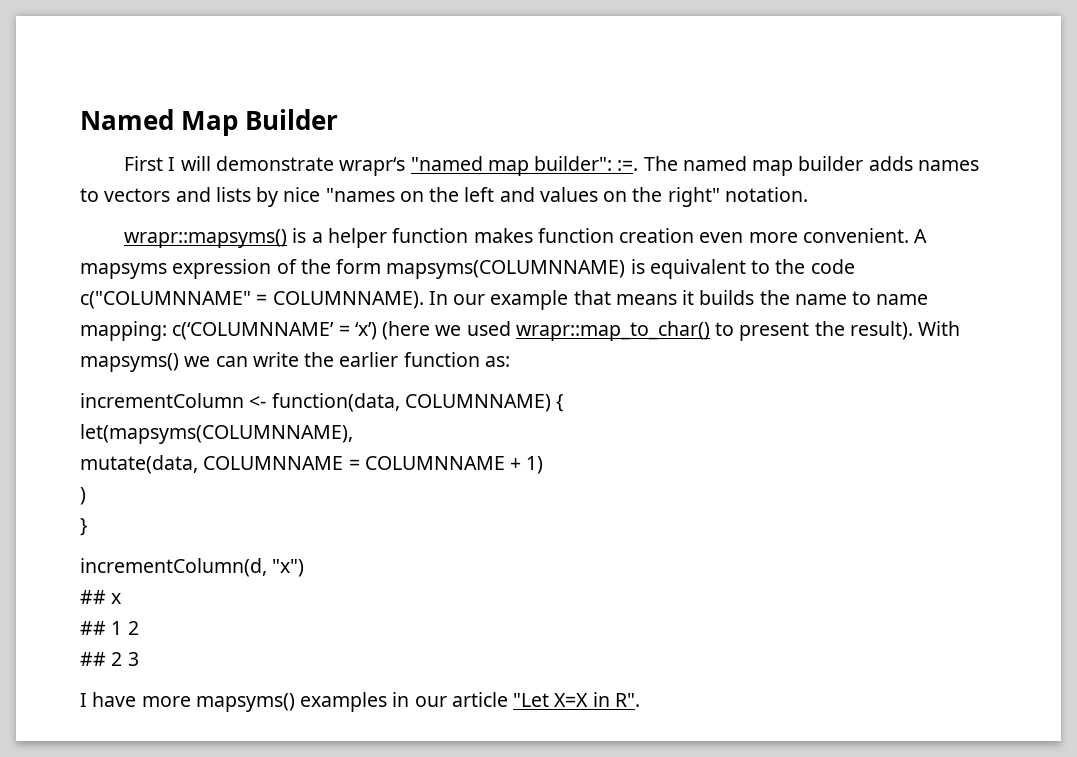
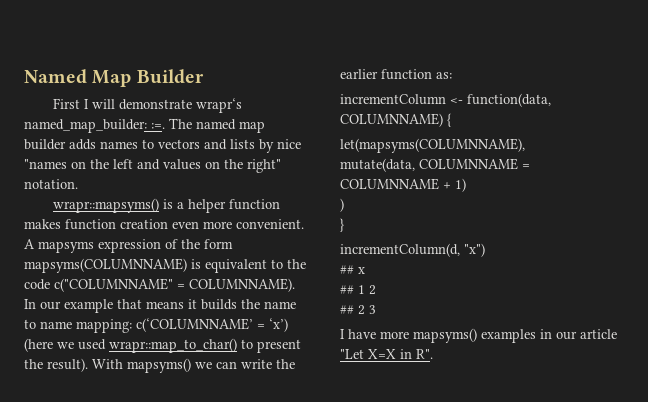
[410,156,613,176] "named map builder": -> [24,119,147,133] named_map_builder:

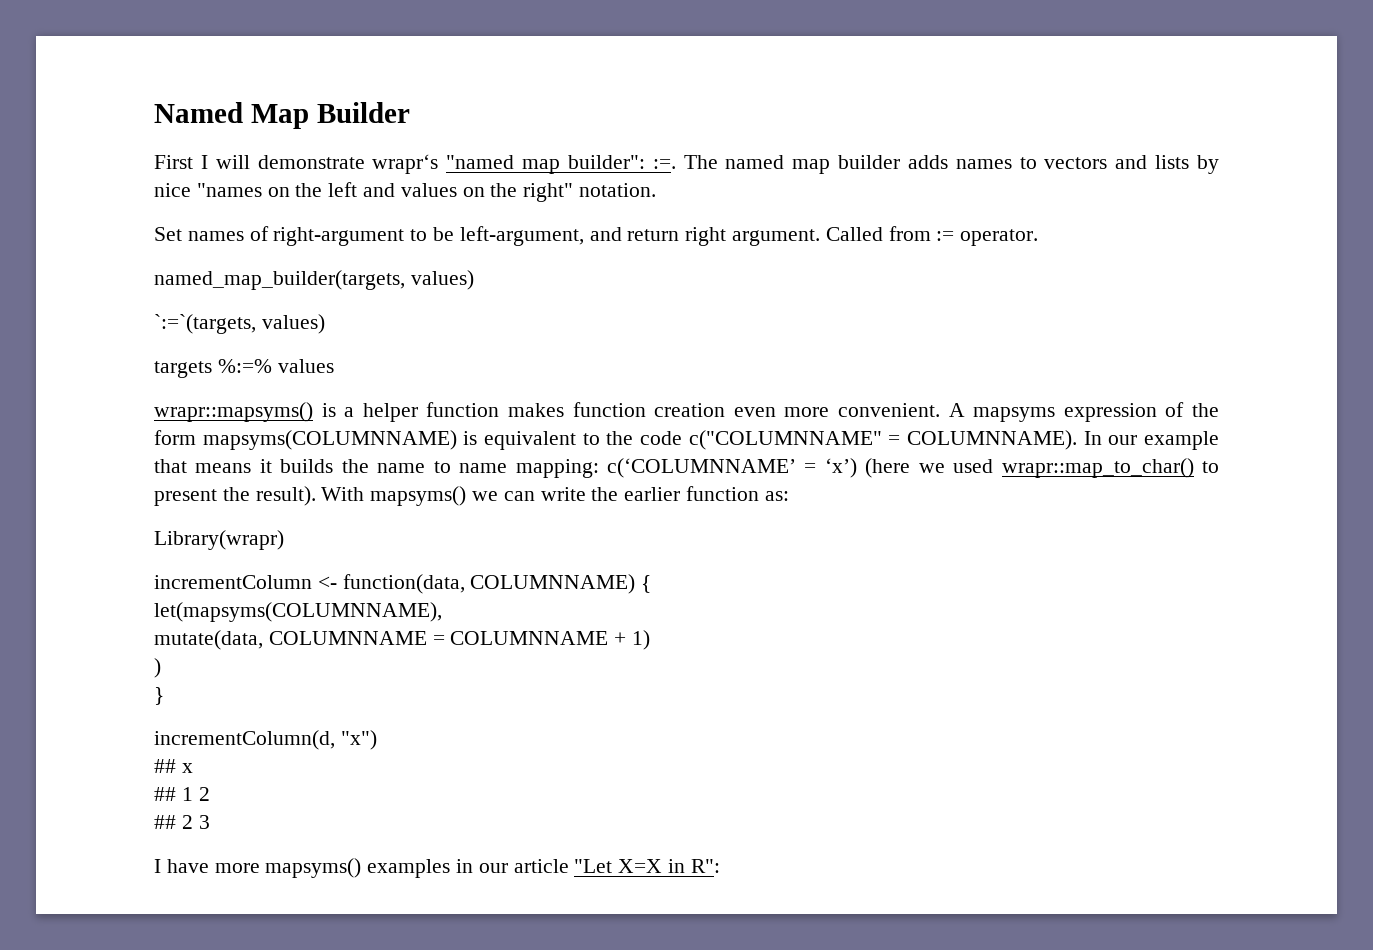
[24,119,147,133] named_map_builder: -> [446,155,645,174] "named map builder":
(78, 184) none -> [154,226,1039,246] [154,270,474,290] [154,314,325,334] [154,359,334,378] // Set names of right-argument to be left-argument, and return right argument. Called from := operator. // named_map_builder(targets, values) // `:=`(targets, values) // targets %:=% values
(452, 75) none -> [154,530,284,550] // Library(wrapr)
[416,349,433,359] R". -> [690,859,720,873] R":

